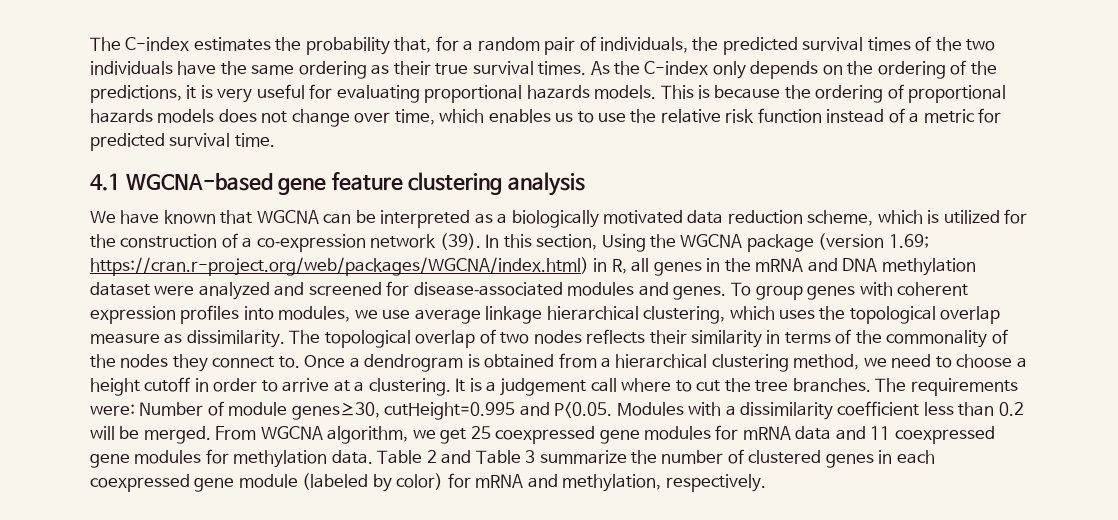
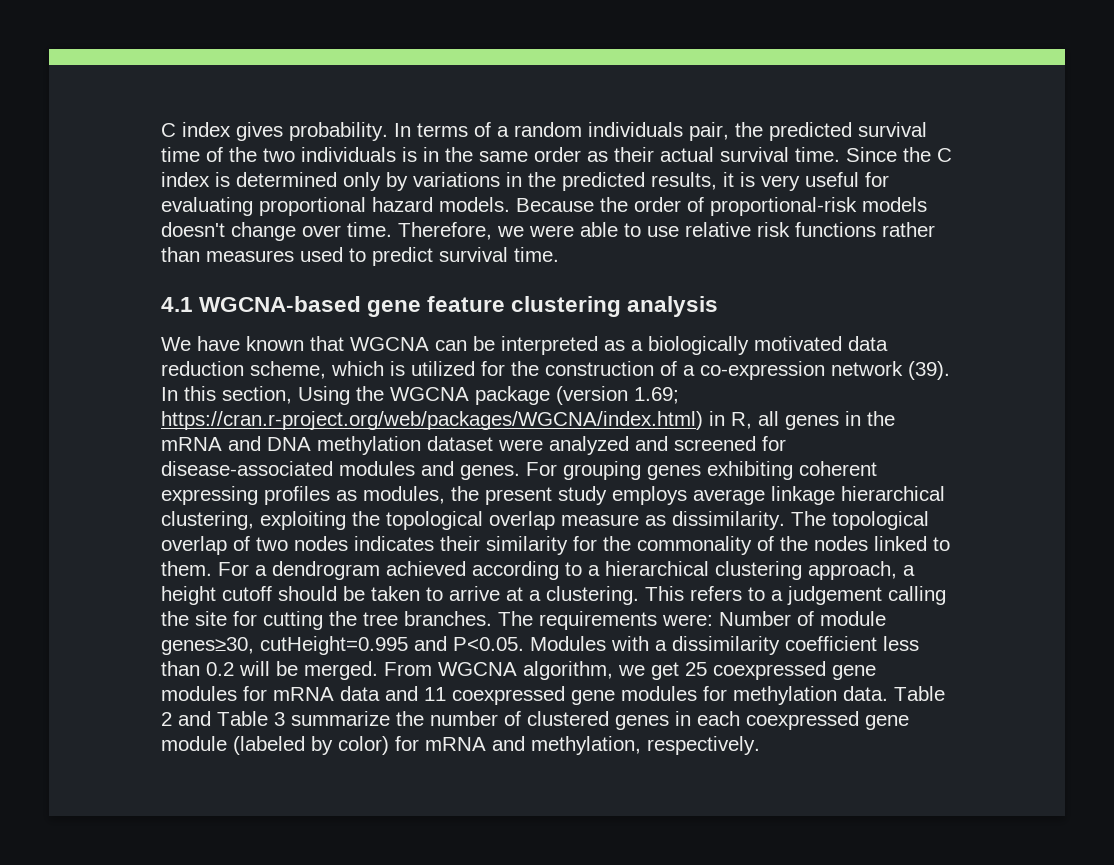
[90,36,688,55] The C-index estimates the probability that, for a random pair of individuals, -> [161,122,729,141] C index gives probability. In terms of a random individuals pair,
[867,37,911,51] times -> [161,147,200,162] time
[177,61,217,75] have -> [402,147,439,162] is in
[298,61,367,79] ordering -> [534,147,581,162] order
[435,60,997,79] [90,85,182,103] true survival times. As the C-index only depends on the ordering of the predictions, -> [660,147,952,162] [161,172,717,191] actual survival time. Since the C index is determined only by variations in the predicted results,
[526,84,1007,103] [90,109,574,127] hazards models. This is because the ordering of proportional hazards models does not change over time, which enables us -> [372,197,927,216] [161,222,618,241] hazard models. Because the order of proportional-risk models doesn't change over time. Therefore, we were able
[630,109,657,123] the -> (679, 231) none
[757,108,1002,123] [90,133,165,151] function instead of a metric for predicted -> [795,222,935,237] [161,247,433,266] functions rather than measures used to predict
[730,282,969,300] [90,305,411,324] To group genes with coherent expression profiles into modules, we use -> [526,461,877,480] [161,486,687,505] For grouping genes exhibiting coherent expressing profiles as modules, the present study employs
[729,306,816,320] which uses -> [260,511,346,530] exploiting
[586,329,646,344] reflects -> [354,536,434,551] indicates
[766,329,852,344] in terms of -> [573,536,597,551] for
[172,353,1027,372] [90,377,258,396] they connect to. Once a dendrogram is obtained from a hierarchical clustering method, we need to choose a height cutoff in order -> [874,536,950,551] [161,561,915,580] [161,586,420,605] linked to them. For a dendrogram achieved according to a hierarchical clustering approach, a height cutoff should be taken
[455,378,721,396] It is a judgement call where to cut -> [645,586,946,605] [161,611,323,630] This refers to a judgement calling the site for cutting

